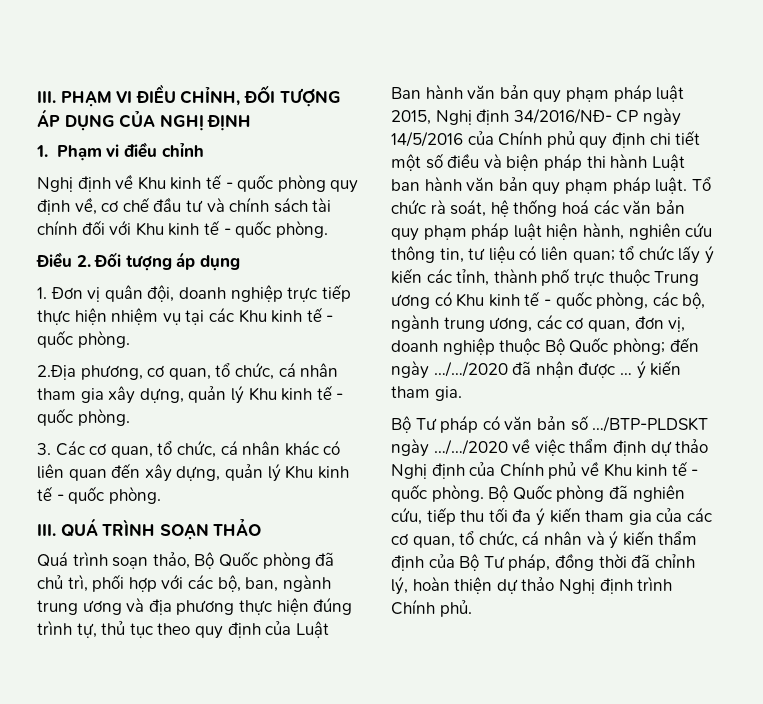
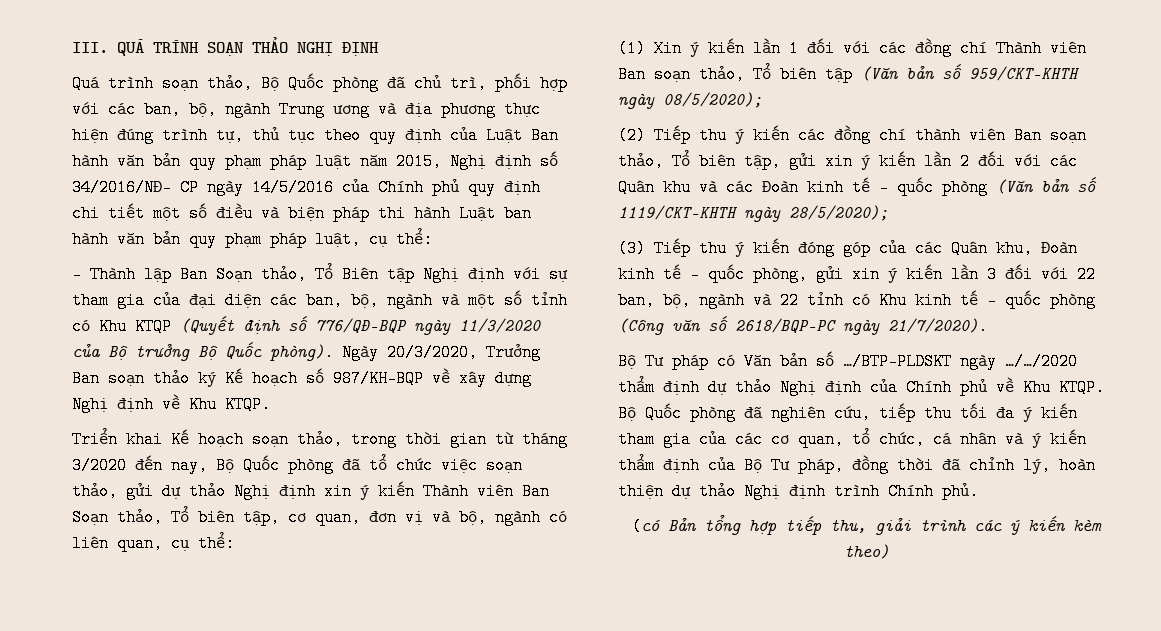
[37,84,341,107] [37,109,252,131] [36,142,204,161] [37,174,359,193] [37,197,332,215] [37,220,328,238] [36,252,240,271] [37,284,351,302] [37,307,334,325] [37,330,130,348] [37,362,339,380] [37,385,344,404] [37,408,130,426] [37,440,341,458] [37,463,349,482] [37,486,161,504] [37,524,56,536] III. PHẠM VI ĐIỀU CHỈNH, ĐỐI TƯỢNG ÁP DỤNG CỦA NGHỊ ĐỊNH // 1. Phạm vi điều chỉnh // Nghị định về Khu kinh tế - quốc phòng quy định về, cơ chế đầu tư và chính sách tài chính đối với Khu kinh tế - quốc phòng. // Điều 2. Đối tượng áp dụng // 1. Đơn vị quân đội, doanh nghiệp trực tiếp thực hiện nhiệm vụ tại các Khu kinh tế - quốc phòng. // 2.Địa phương, cơ quan, tổ chức, cá nhân tham gia xây dựng, quản lý Khu kinh tế - quốc phòng. // 3. Các cơ quan, tổ chức, cá nhân khác có liên quan đến xây dựng, quản lý Khu kinh tế - quốc phòng. // III. -> [72,42,108,53] III.
(262, 527) none -> [297,42,379,56] NGHỊ ĐỊNH
[217,574,331,592] [37,600,78,615] bộ, ban, ngành trung -> [144,101,325,118] ban, bộ, ngành Trung
(685, 93) none -> [360,153,388,170] năm
(510, 117) none -> [540,151,558,170] số
[655,177,711,194] [391,199,685,217] [391,222,713,241] [391,245,714,264] [391,268,700,286] [391,294,430,309] luật. Tổ chức rà soát, hệ thống hoá các văn bản quy phạm pháp luật hiện hành, nghiên cứu thông tin, tư liệu có liên quan; tổ chức lấy ý kiến các tỉnh, thành phố trực thuộc Trung ương -> [315,228,433,248] [72,263,568,283] [72,290,568,309] [72,316,541,335] [72,342,541,361] [72,368,532,387] [72,394,271,413] [72,428,568,448] [72,454,523,474] [72,481,550,500] [72,506,567,526] [72,532,235,552] [618,38,1087,57] [618,63,1080,83] [618,92,762,109] [618,125,1087,144] [618,150,1078,170] [618,177,1097,196] [618,205,888,222] [618,238,1078,257] [618,264,1096,283] [618,292,844,309] luật, cụ thể: // - Thành lập Ban Soạn thảo, Tổ Biên tập Nghị định với sự tham gia của đại diện các ban, bộ, ngành và một số tỉnh có Khu KTQP (Quyết định số 776/QĐ-BQP ngày 11/3/2020 của Bộ trưởng Bộ Quốc phòng). Ngày 20/3/2020, Trưởng Ban soạn thảo ký Kế hoạch số 987/KH-BQP về xây dựng Nghị định về Khu KTQP. // Triển khai Kế hoạch soạn thảo, trong thời gian từ tháng 3/2020 đến nay, Bộ Quốc phòng đã tổ chức việc soạn thảo, gửi dự thảo Nghị định xin ý kiến Thành viên Ban Soạn thảo, Tổ biên tập, cơ quan, đơn vị và bộ, ngành có liên quan, cụ thể: // (1) Xin ý kiến lần 1 đối với các đồng chí Thành viên Ban soạn thảo, Tổ biên tập (Văn bản số 959/CKT-KHTH ngày 08/5/2020); // (2) Tiếp thu ý kiến các đồng chí thành viên Ban soạn thảo, Tổ biên tập, gửi xin ý kiến lần 2 đối với các Quân khu và các Đoàn kinh tế - quốc phòng (Văn bản số 1119/CKT-KHTH ngày 28/5/2020); // (3) Tiếp thu ý kiến đóng góp của các Quân khu, Đoàn kinh tế - quốc phòng, gửi xin ý kiến lần 3 đối với 22 ban, bộ, ngành và 22 tỉnh
[596,291,706,309] [391,314,686,332] [391,337,699,355] [391,360,682,379] [391,386,462,401] phòng, các bộ, ngành trung ương, các cơ quan, đơn vị, doanh nghiệp thuộc Bộ Quốc phòng; đến ngày …/…/2020 đã nhận được … ý kiến tham gia. -> [1050,292,1096,309] [618,316,987,335] phòng (Công văn số 2618/BQP-PC ngày 21/7/2020).
[504,416,533,430] văn -> [744,353,772,370] Văn
[512,438,565,456] về việc -> (1078, 361) none
[636,461,699,477] [391,484,484,502] kinh tế - quốc phòng. -> [1059,379,1105,396] KTQP.
(472, 608) none -> [632,515,1102,535] [843,544,889,559] // (có Bản tổng hợp tiếp thu, giải trình các ý kiến kèm theo)

